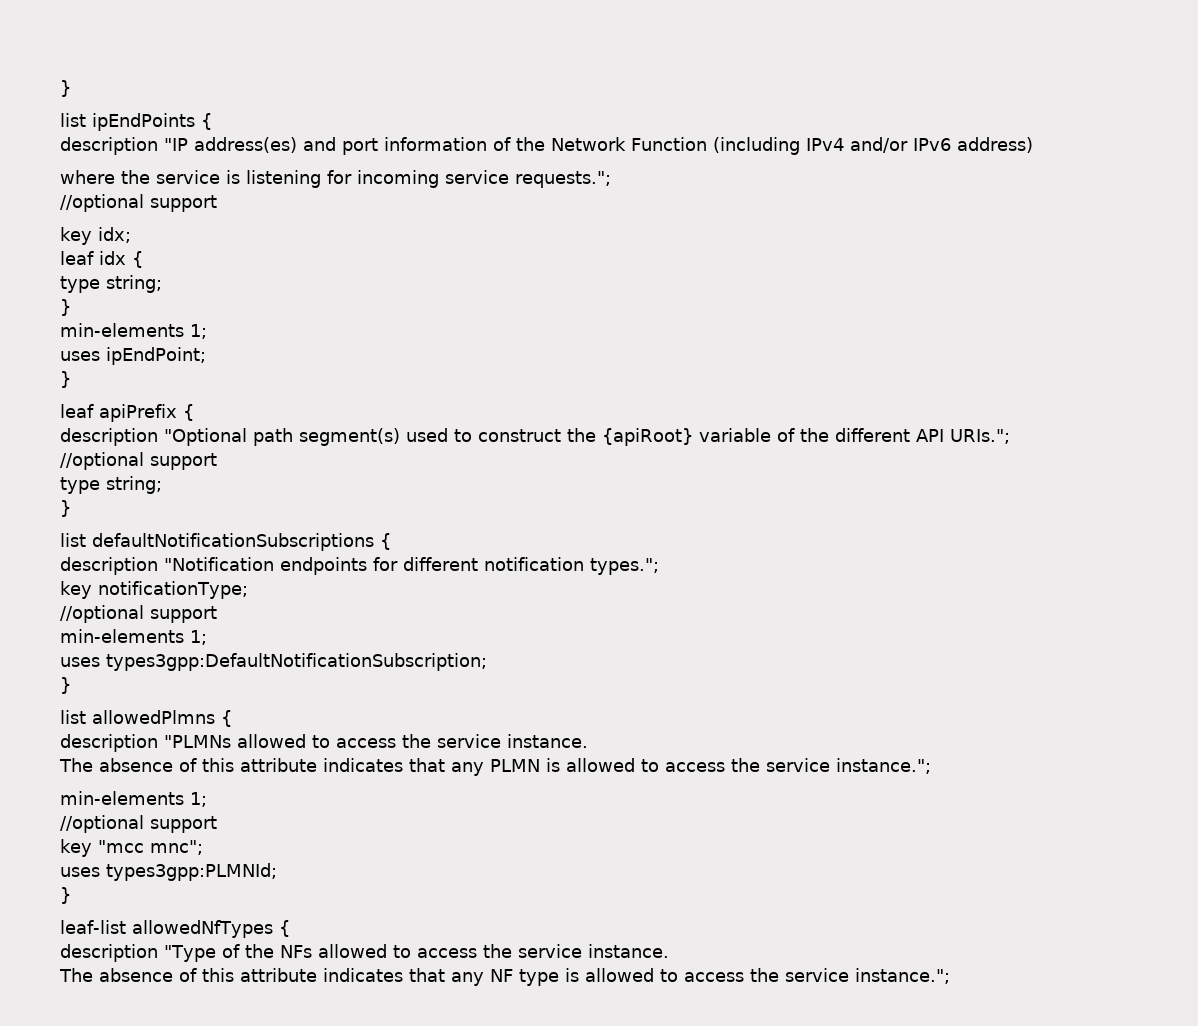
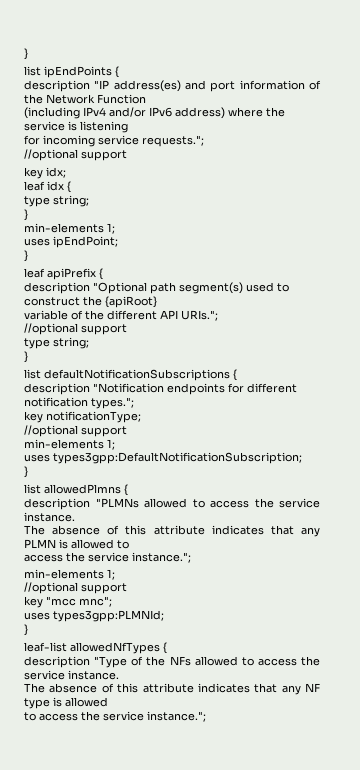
(707, 144) none -> (146, 99) //
(1033, 145) // -> (225, 113) none
(321, 179) none -> (128, 127) //
(693, 437) none -> (157, 302) //
(659, 765) none -> (129, 544) //
(654, 975) none -> (108, 702) //

